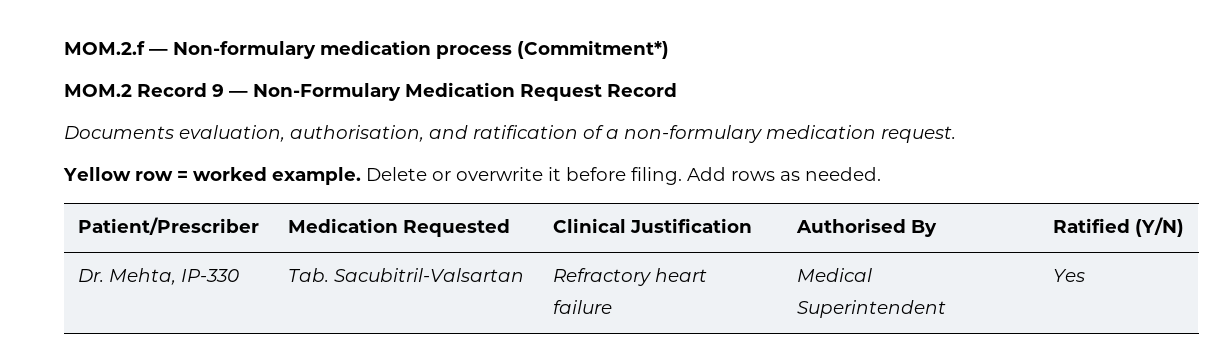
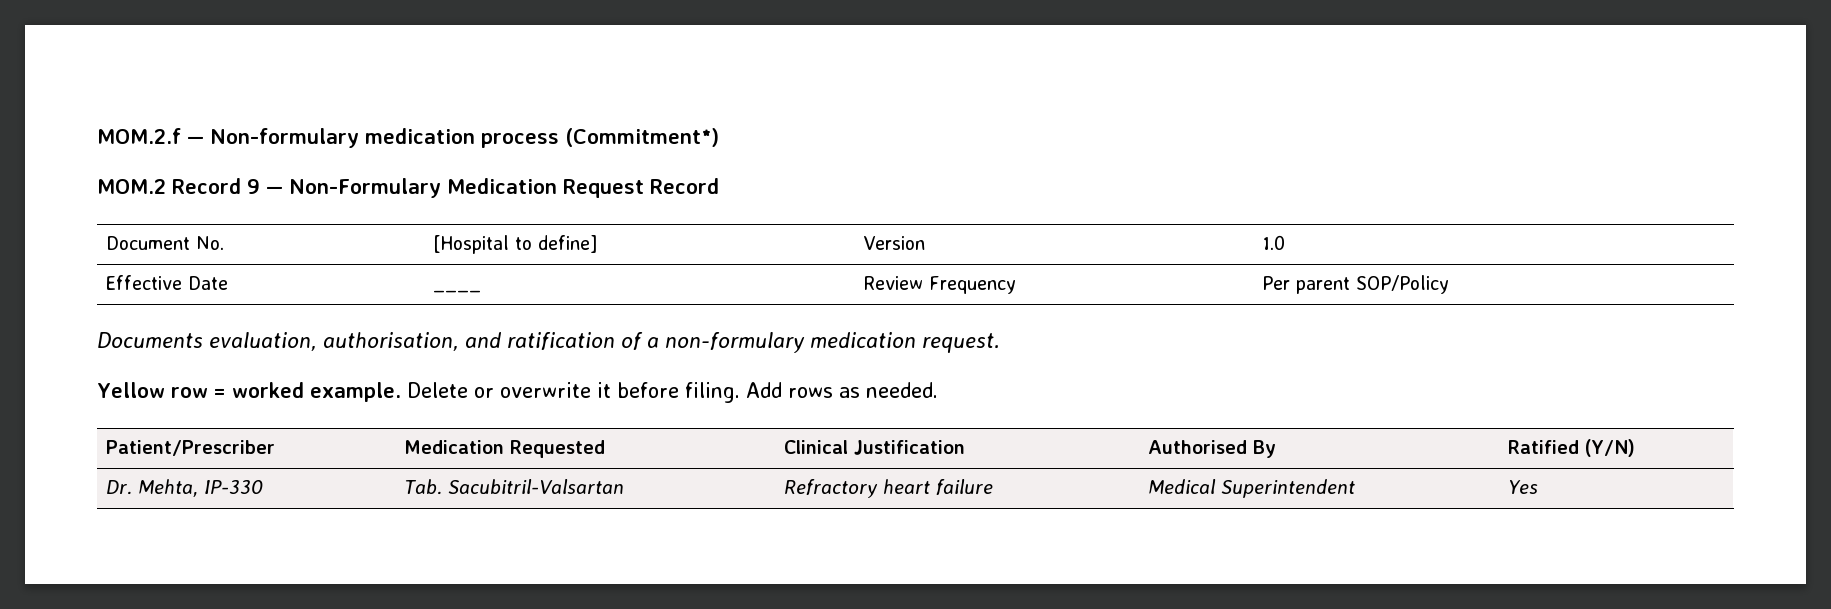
(677, 90) none -> [106,236,225,250] [433,235,599,254] [863,236,926,250] [1262,235,1286,250] [106,275,229,290] [433,290,482,293] [863,276,1017,294] [1262,275,1450,294] // Document No. | [Hospital to define] | Version | 1.0 // Effective Date | ____ | Review Frequency | Per parent SOP/Policy

